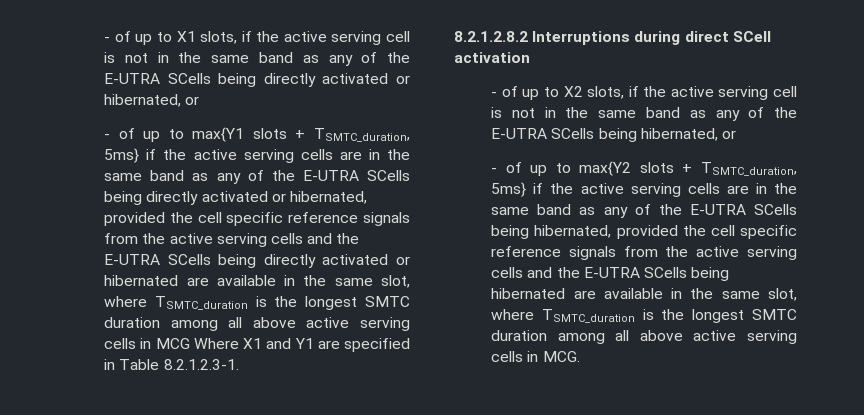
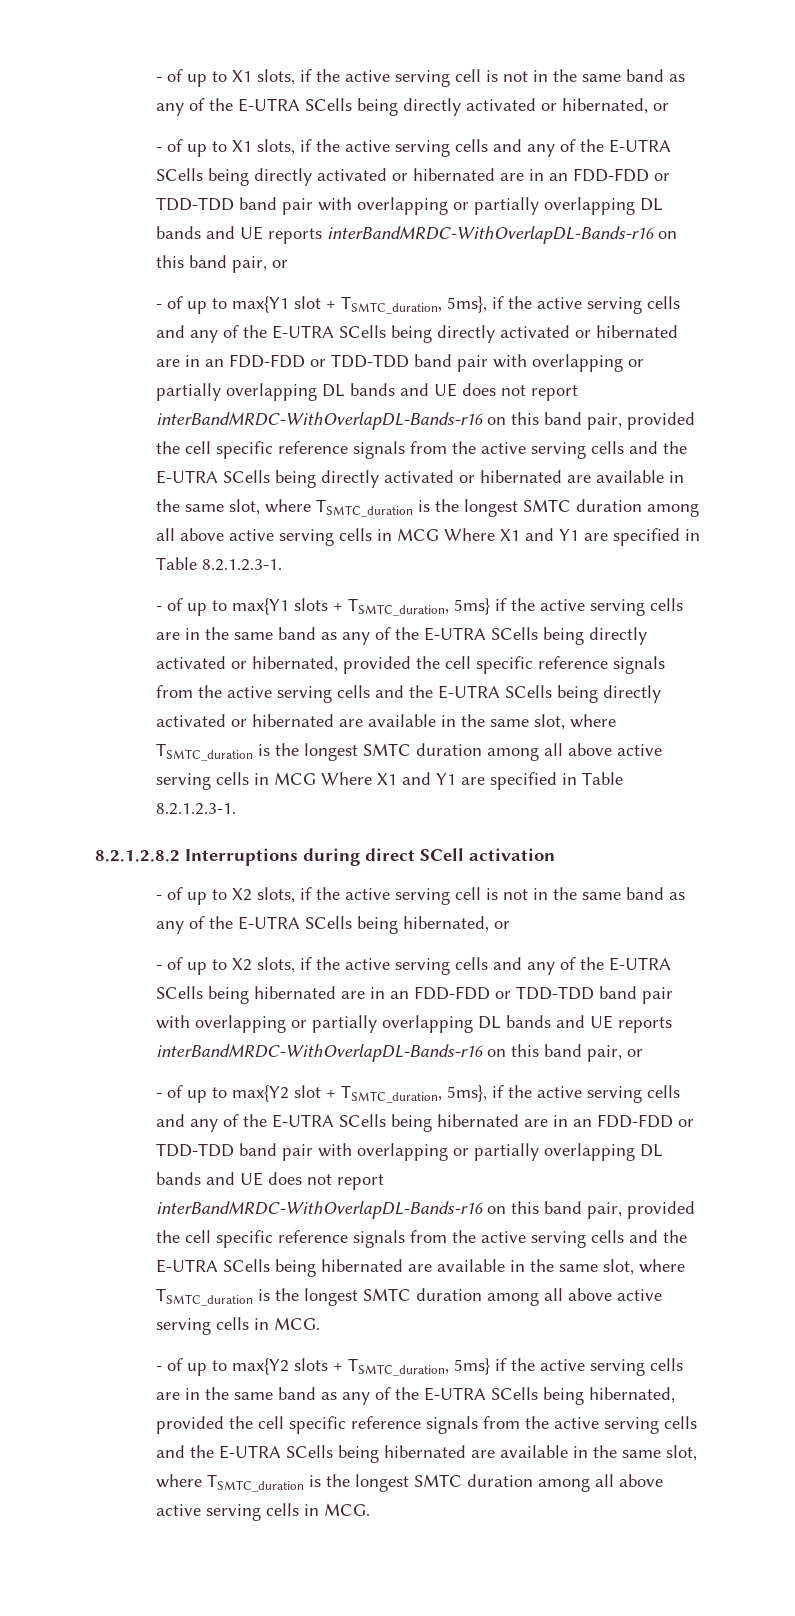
(200, 100) none -> [155,139,671,157] [155,168,670,186] [155,197,663,215] [155,226,677,244] [155,255,288,273] [155,296,680,314] [155,325,678,343] [155,354,644,372] [155,383,578,401] [155,412,695,430] [155,441,687,459] [155,470,684,488] [155,499,699,517] [155,528,700,546] [155,557,282,571] // - of up to X1 slots, if the active serving cells and any of the E-UTRA SCells being directly activated or hibernated are in an FDD-FDD or TDD-TDD band pair with overlapping or partially overlapping DL bands and UE reports interBandMRDC-WithOverlapDL-Bands-r16 on this band pair, or // - of up to max{Y1 slot + TSMTC_duration, 5ms}, if the active serving cells and any of the E-UTRA SCells being directly activated or hibernated are in an FDD-FDD or TDD-TDD band pair with overlapping or partially overlapping DL bands and UE does not report interBandMRDC-WithOverlapDL-Bands-r16 on this band pair, provided the cell specific reference signals from the active serving cells and the E-UTRA SCells being directly activated or hibernated are available in the same slot, where TSMTC_duration is the longest SMTC duration among all above active serving cells in MCG Where X1 and Y1 are specified in Table 8.2.1.2.3-1.
(736, 134) none -> [155,957,671,975] [155,986,673,1004] [155,1015,672,1033] [155,1044,643,1062] [155,1085,680,1103] [155,1114,694,1132] [155,1143,663,1161] [155,1172,384,1190] [155,1201,695,1219] [155,1230,687,1248] [155,1259,685,1277] [155,1288,662,1306] [155,1317,320,1335] // - of up to X2 slots, if the active serving cells and any of the E-UTRA SCells being hibernated are in an FDD-FDD or TDD-TDD band pair with overlapping or partially overlapping DL bands and UE reports interBandMRDC-WithOverlapDL-Bands-r16 on this band pair, or // - of up to max{Y2 slot + TSMTC_duration, 5ms}, if the active serving cells and any of the E-UTRA SCells being hibernated are in an FDD-FDD or TDD-TDD band pair with overlapping or partially overlapping DL bands and UE does not report interBandMRDC-WithOverlapDL-Bands-r16 on this band pair, provided the cell specific reference signals from the active serving cells and the E-UTRA SCells being hibernated are available in the same slot, where TSMTC_duration is the longest SMTC duration among all above active serving cells in MCG.

